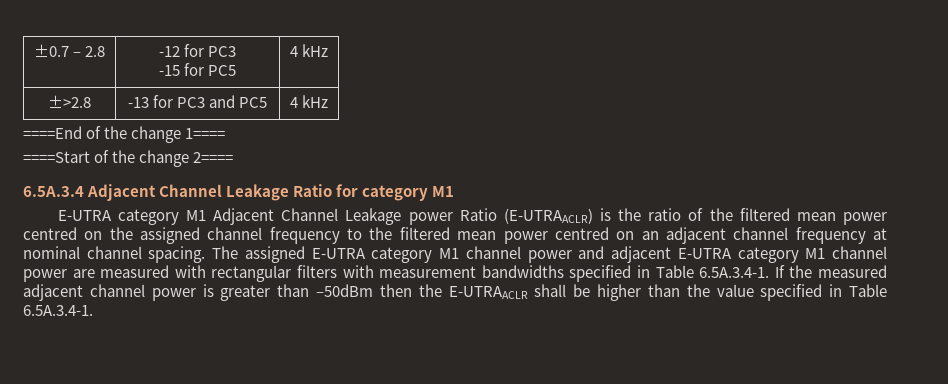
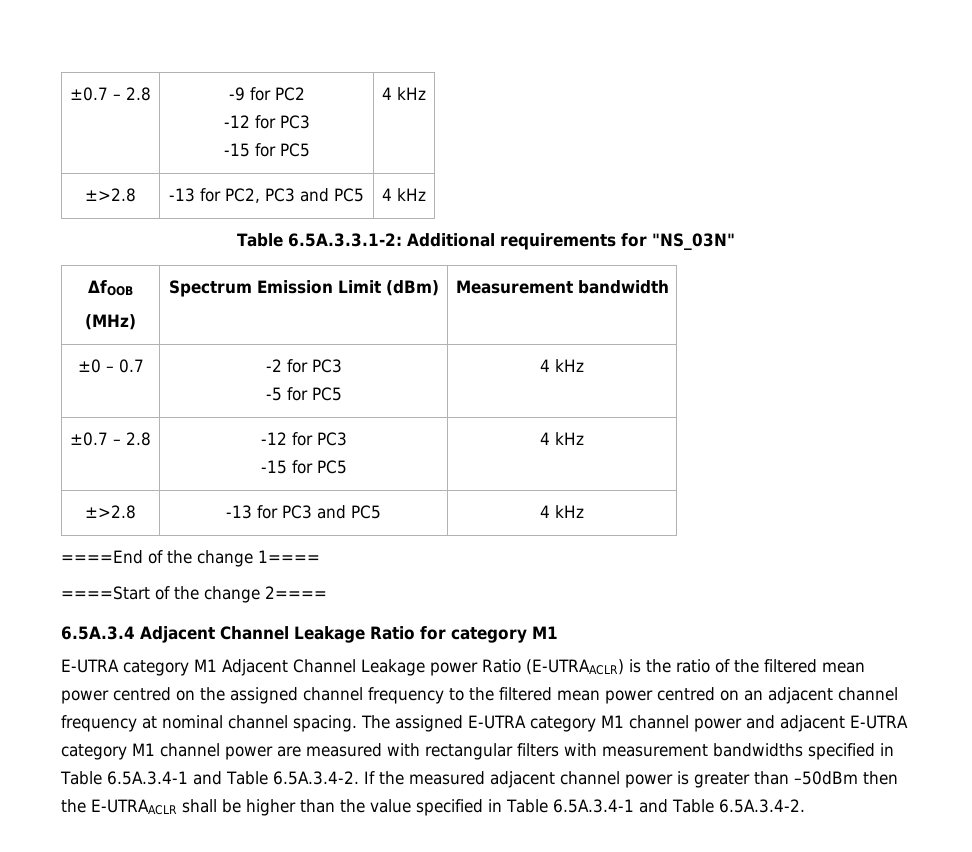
[33,44,106,58] ±0.7 – 2.8 -> [70,87,151,101] [228,87,305,101] [223,115,310,129] [223,143,310,157] [382,87,426,100] [85,188,136,202] [169,188,364,203] [382,188,426,201] [237,233,735,251] [88,280,133,296] [85,314,136,330] [168,280,439,297] [455,280,669,294] [77,359,144,373] [265,359,342,373] [265,387,342,401] [540,359,584,372] [70,432,151,446] ±0.7 – 2.8 | -9 for PC2 // -12 for PC3 // -15 for PC5 | 4 kHz // ±>2.8 | -13 for PC2, PC3 and PC5 | 4 kHz // Table 6.5A.3.3.1-2: Additional requirements for "NS_03N" // ΔfOOB // (MHz) | Spectrum Emission Limit (dBm) | Measurement bandwidth // ±0 – 0.7 | -2 for PC3 // -5 for PC5 | 4 kHz // ±0.7 – 2.8
[699,267,770,278] 6.5A.3.4-1. -> [106,771,359,785] 6.5A.3.4-1 and Table 6.5A.3.4-2.
[23,305,93,316] 6.5A.3.4-1. -> [552,799,805,813] 6.5A.3.4-1 and Table 6.5A.3.4-2.

